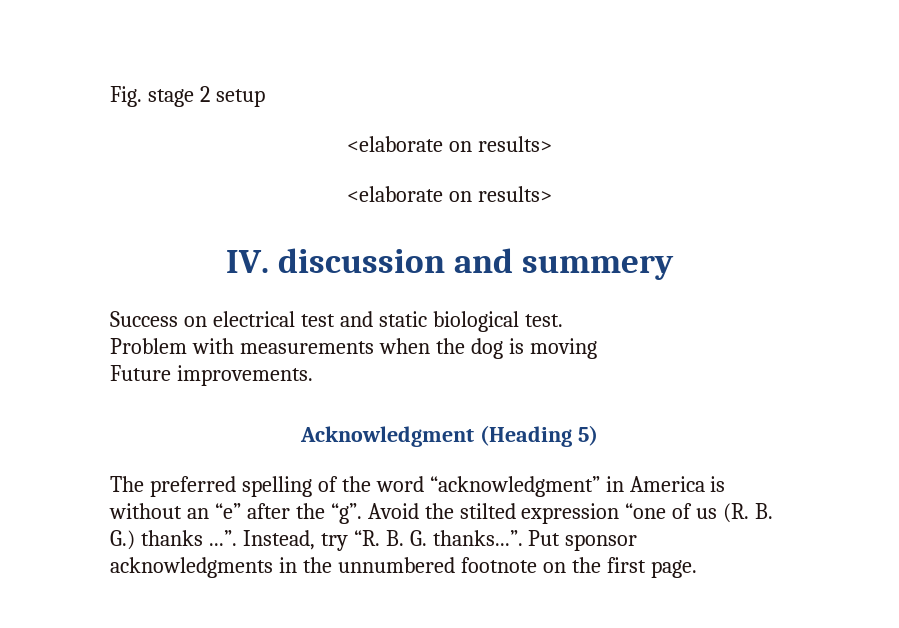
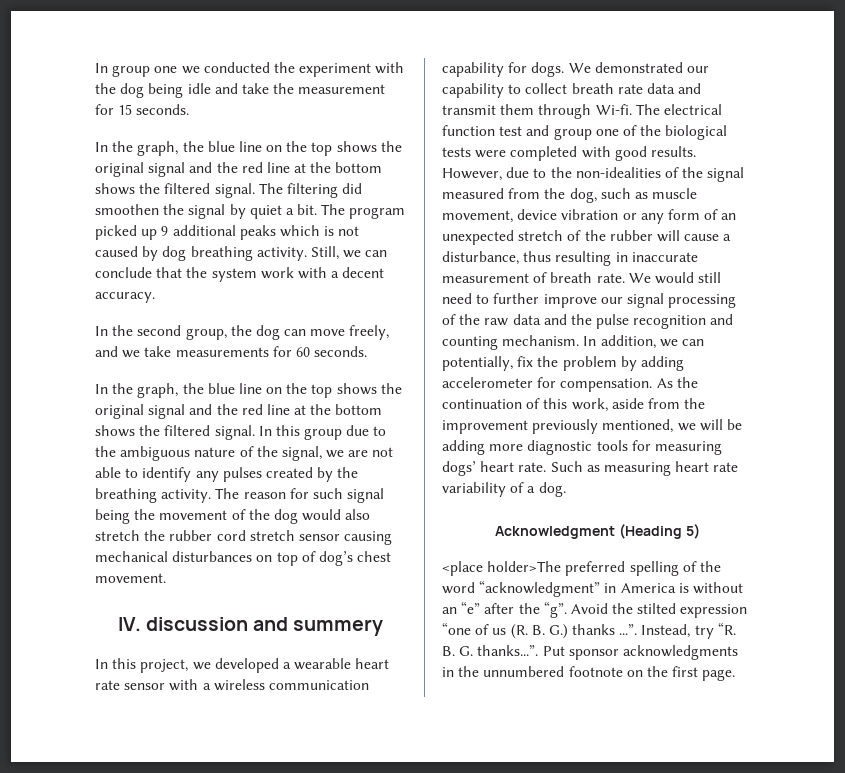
[110,86,265,107] [347,136,552,152] [347,186,552,202] [225,248,675,280] [110,311,563,332] [110,338,597,359] [110,365,313,386] Fig. stage 2 setup // <elaborate on results> // <elaborate on results> // IV. discussion and summery // Success on electrical test and static biological test. // Problem with measurements when the dog is moving // Future improvements. -> [95,62,405,77] [95,83,386,98] [95,104,190,115] [95,141,402,156] [95,162,383,177] [95,183,363,198] [95,204,406,219] [95,225,360,240] [95,246,388,261] [95,267,385,282] [95,292,155,303] [95,325,390,340] [95,346,368,358] [95,383,402,398] [95,404,383,419] [95,425,387,440] [95,446,394,461] [95,467,359,482] [95,488,385,503] [95,509,371,524] [95,530,393,545] [95,551,392,566] [95,573,166,583] [117,617,384,636] [95,658,390,673] [95,679,369,691] [442,62,709,77] [442,83,702,98] [442,104,722,119] [442,125,728,140] [442,146,696,161] [442,167,745,182] [442,188,698,203] [442,209,737,224] [442,230,732,245] [442,251,698,266] [442,272,722,284] [442,293,737,308] [442,314,734,329] [442,335,704,350] [442,356,684,371] [442,377,698,392] [442,398,706,412] [442,419,742,434] [442,440,722,455] [442,461,739,476] [442,482,566,497] In group one we conducted the experiment with the dog being idle and take the measurement for 15 seconds. // In the graph, the blue line on the top shows the original signal and the red line at the bottom shows the filtered signal. The filtering did smoothen the signal by quiet a bit. The program picked up 9 additional peaks which is not caused by dog breathing activity. Still, we can conclude that the system work with a decent accuracy. // In the second group, the dog can move freely, and we take measurements for 60 seconds. // In the graph, the blue line on the top shows the original signal and the red line at the bottom shows the filtered signal. In this group due to the ambiguous nature of the signal, we are not able to identify any pulses created by the breathing activity. The reason for such signal being the movement of the dog would also stretch the rubber cord stretch sensor causing mechanical disturbances on top of dog’s chest movement. // IV. discussion and summery // In this project, we developed a wearable heart rate sensor with a wireless communication capability for dogs. We demonstrated our capability to collect breath rate data and transmit them through Wi-fi. The electrical function test and group one of the biological tests were completed with good results. However, due to the non-idealities of the signal measured from the dog, such as muscle movement, device vibration or any form of an unexpected stretch of the rubber will cause a disturbance, thus resulting in inaccurate measurement of breath rate. We would still need to further improve our signal processing of the raw data and the pulse recognition and counting mechanism. In addition, we can potentially, fix the problem by adding accelerometer for compensation. As the continuation of this work, aside from the improvement previously mentioned, we will be adding more diagnostic tools for measuring dogs’ heart rate. Such as measuring heart rate variability of a dog.
[110,476,144,492] The -> [442,561,562,576] <place holder>The

